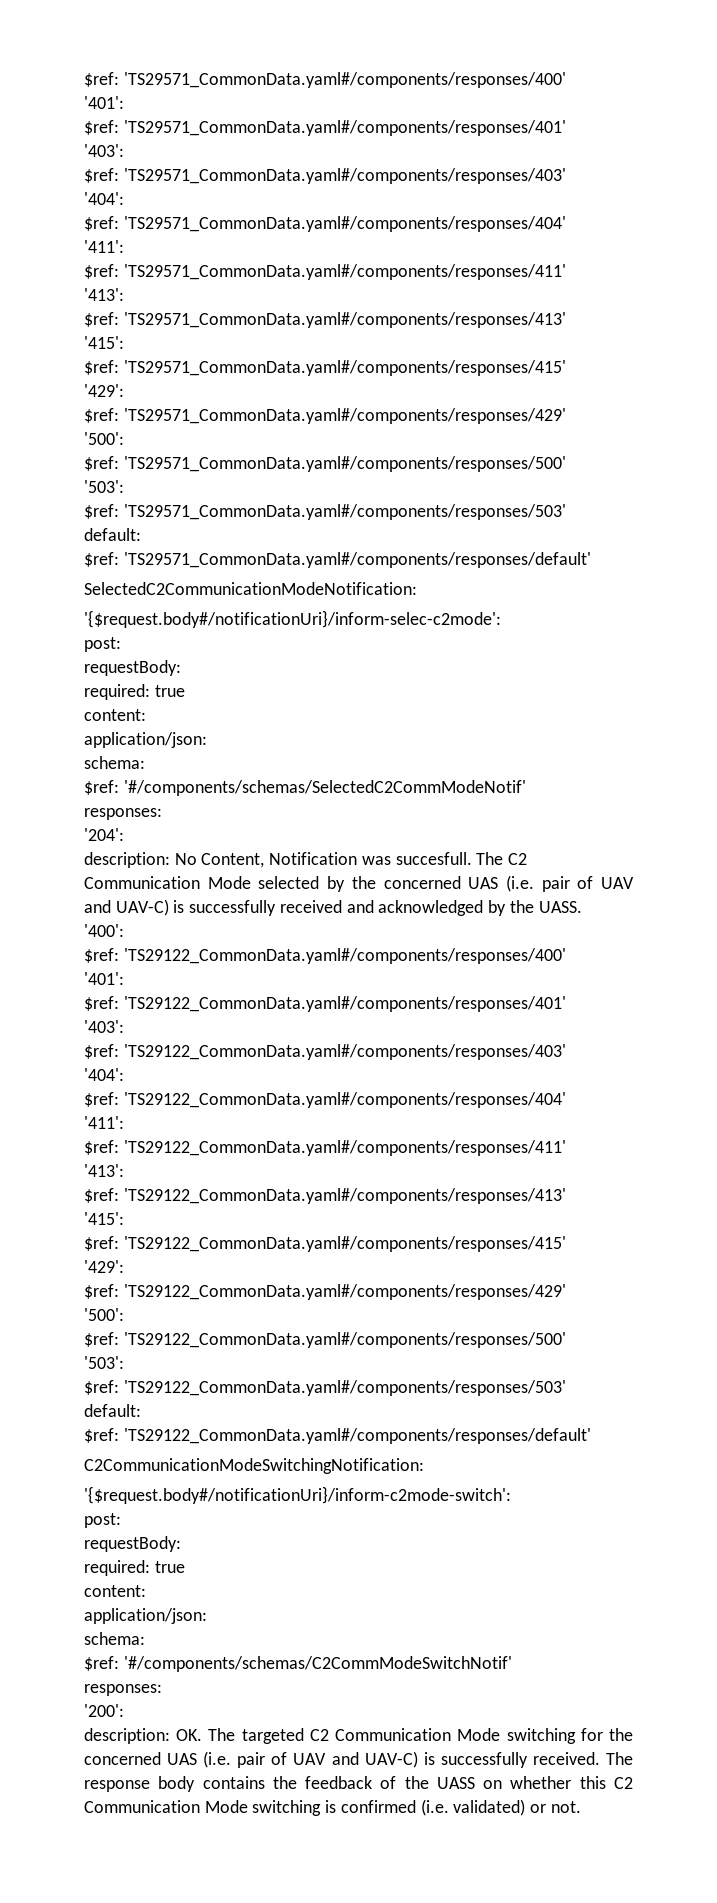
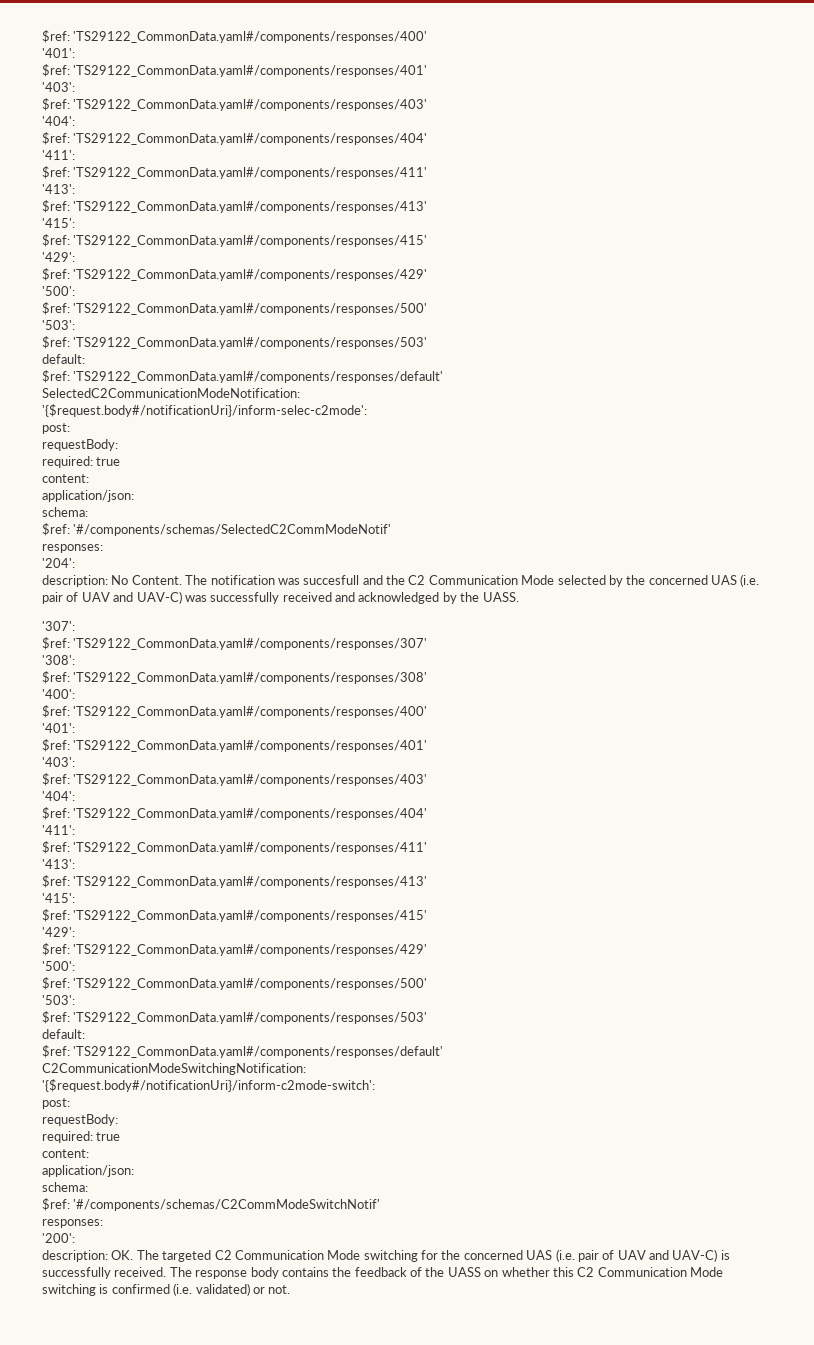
[84,72,566,88] [84,96,124,109] [84,120,566,136] [84,144,124,157] [84,168,566,184] [84,192,124,205] [84,216,566,232] [84,240,124,253] [84,264,566,280] [84,288,124,301] [84,312,566,328] [84,336,124,349] [84,360,566,376] [84,384,124,397] [84,408,566,424] [84,432,124,445] [84,456,566,472] [84,480,124,493] [84,504,566,520] [84,528,141,541] [84,552,591,568] $ref: 'TS29571_CommonData.yaml#/components/responses/400' // '401': // $ref: 'TS29571_CommonData.yaml#/components/responses/401' // '403': // $ref: 'TS29571_CommonData.yaml#/components/responses/403' // '404': // $ref: 'TS29571_CommonData.yaml#/components/responses/404' // '411': // $ref: 'TS29571_CommonData.yaml#/components/responses/411' // '413': // $ref: 'TS29571_CommonData.yaml#/components/responses/413' // '415': // $ref: 'TS29571_CommonData.yaml#/components/responses/415' // '429': // $ref: 'TS29571_CommonData.yaml#/components/responses/429' // '500': // $ref: 'TS29571_CommonData.yaml#/components/responses/500' // '503': // $ref: 'TS29571_CommonData.yaml#/components/responses/503' // default: // $ref: 'TS29571_CommonData.yaml#/components/responses/default' -> [42,30,428,43] [42,48,75,58] [42,64,428,77] [42,82,75,92] [42,98,428,111] [42,116,75,126] [42,132,428,145] [42,150,75,160] [42,166,428,179] [42,184,75,194] [42,200,428,213] [42,218,75,228] [42,234,428,247] [42,252,75,262] [42,268,428,281] [42,286,75,296] [42,302,428,315] [42,320,75,330] [42,336,428,349] [42,354,85,364] [42,370,444,383] $ref: 'TS29122_CommonData.yaml#/components/responses/400' // '401': // $ref: 'TS29122_CommonData.yaml#/components/responses/401' // '403': // $ref: 'TS29122_CommonData.yaml#/components/responses/403' // '404': // $ref: 'TS29122_CommonData.yaml#/components/responses/404' // '411': // $ref: 'TS29122_CommonData.yaml#/components/responses/411' // '413': // $ref: 'TS29122_CommonData.yaml#/components/responses/413' // '415': // $ref: 'TS29122_CommonData.yaml#/components/responses/415' // '429': // $ref: 'TS29122_CommonData.yaml#/components/responses/429' // '500': // $ref: 'TS29122_CommonData.yaml#/components/responses/500' // '503': // $ref: 'TS29122_CommonData.yaml#/components/responses/503' // default: // $ref: 'TS29122_CommonData.yaml#/components/responses/default'
[201,852,504,868] Content, Notification was succesfull. The -> [131,575,405,585] Content. The notification was succesfull and the
[173,900,185,913] is -> [184,595,207,602] was
(582, 907) none -> [42,621,75,631] [42,637,428,650] [42,655,75,665] [42,671,428,684] // '307': // $ref: 'TS29122_CommonData.yaml#/components/responses/307' // '308': // $ref: 'TS29122_CommonData.yaml#/components/responses/308'

